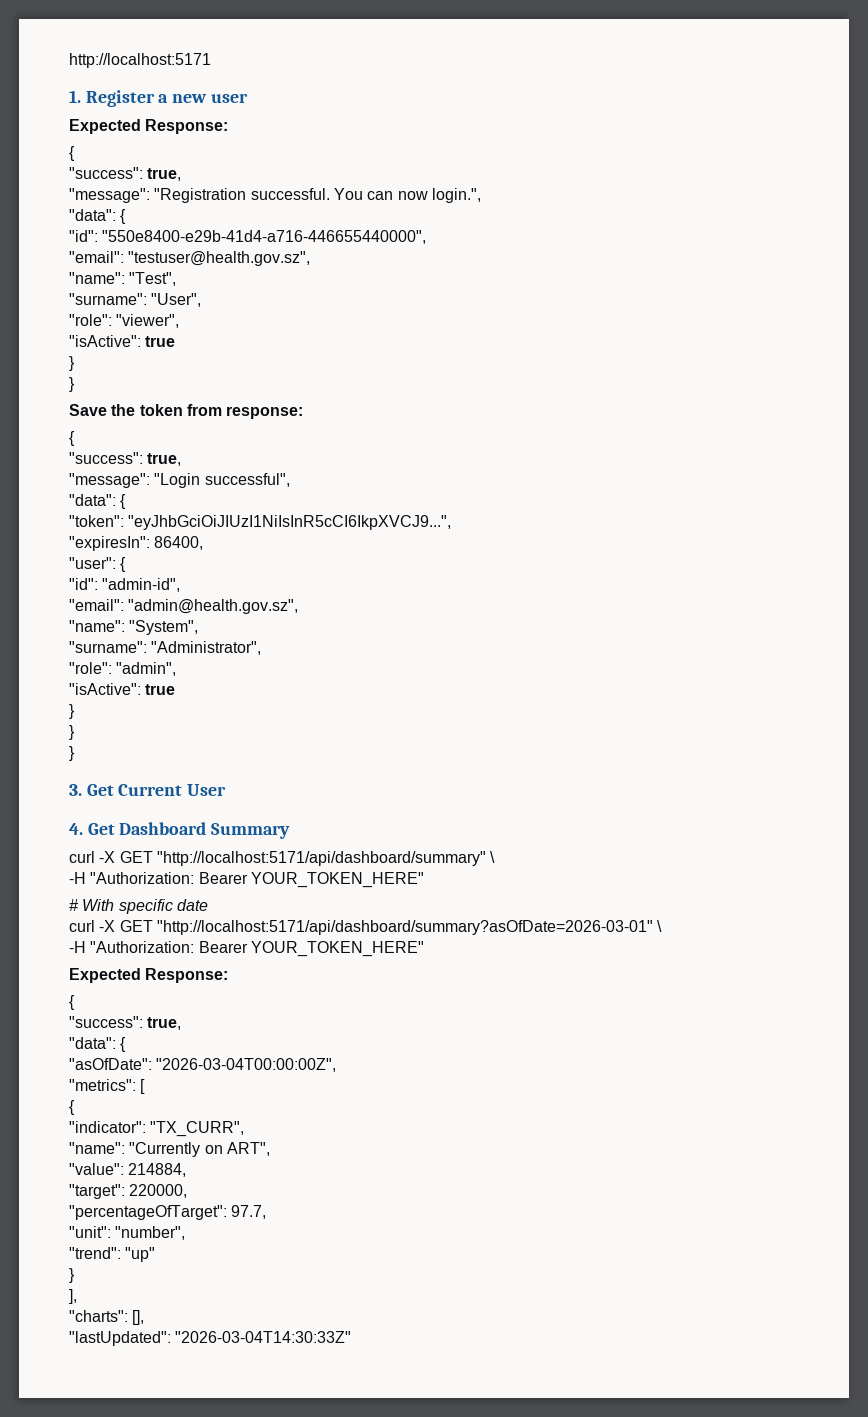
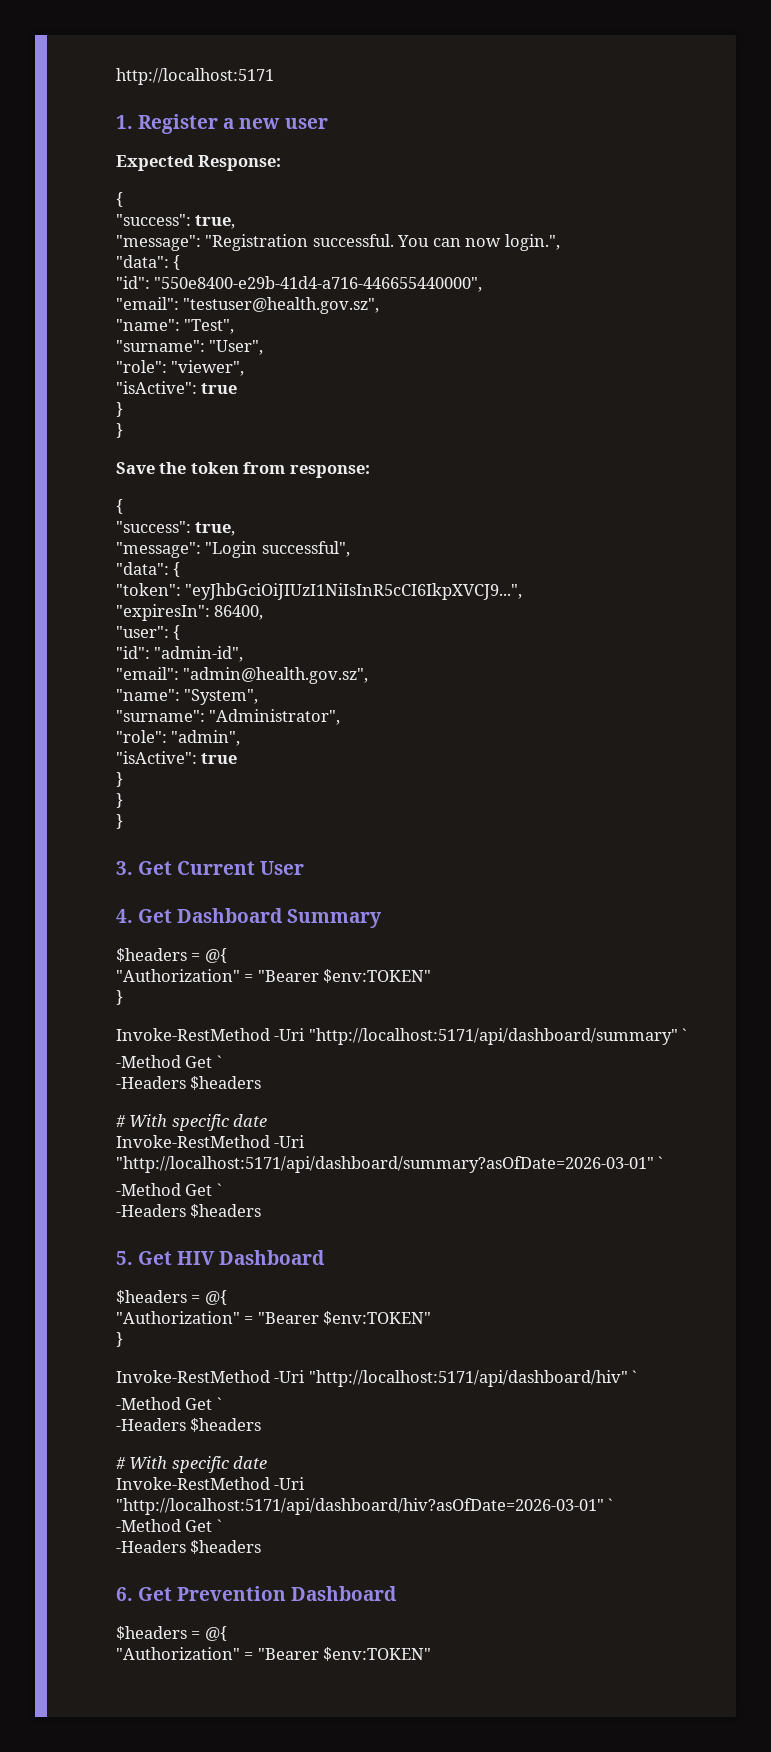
[69,851,496,866] [69,872,424,888] [69,899,208,914] [69,920,663,935] [69,941,424,957] [69,968,229,983] [69,995,75,1010] [69,1016,182,1030] [69,1037,127,1052] [69,1058,337,1072] [69,1079,146,1094] [69,1100,75,1115] [69,1121,245,1137] [69,1142,270,1157] [69,1163,187,1177] [69,1184,188,1199] [69,1205,267,1220] [69,1226,186,1240] [69,1247,156,1262] [69,1268,75,1283] [69,1289,77,1304] [69,1310,145,1325] [69,1331,352,1346] curl -X GET "http://localhost:5171/api/dashboard/summary" \ // -H "Authorization: Bearer YOUR_TOKEN_HERE" // # With specific date // curl -X GET "http://localhost:5171/api/dashboard/summary?asOfDate=2026-03-01" \ // -H "Authorization: Bearer YOUR_TOKEN_HERE" // Expected Response: // { // "success": true, // "data": { // "asOfDate": "2026-03-04T00:00:00Z", // "metrics": [ // { // "indicator": "TX_CURR", // "name": "Currently on ART", // "value": 214884, // "target": 220000, // "percentageOfTarget": 97.7, // "unit": "number", // "trend": "up" // } // ], // "charts": [], // "lastUpdated": "2026-03-04T14:30:33Z" -> [116,948,227,963] [116,969,432,983] [116,990,123,1005] [116,1028,688,1045] [116,1055,222,1068] [116,1076,262,1090] [116,1114,268,1131] [116,1135,306,1148] [116,1156,664,1173] [116,1183,222,1196] [116,1204,262,1218] [116,1250,326,1265] [116,1290,227,1305] [116,1311,432,1325] [116,1332,123,1347] [116,1370,638,1387] [116,1397,222,1410] [116,1418,262,1432] [116,1456,268,1473] [116,1477,306,1490] [116,1498,614,1515] [116,1519,222,1532] [116,1540,262,1554] [116,1586,398,1601] [116,1626,227,1641] [116,1647,432,1661] $headers = @{ // "Authorization" = "Bearer $env:TOKEN" // } // Invoke-RestMethod -Uri "http://localhost:5171/api/dashboard/summary" ` // -Method Get ` // -Headers $headers // # With specific date // Invoke-RestMethod -Uri "http://localhost:5171/api/dashboard/summary?asOfDate=2026-03-01" ` // -Method Get ` // -Headers $headers // 5. Get HIV Dashboard // $headers = @{ // "Authorization" = "Bearer $env:TOKEN" // } // Invoke-RestMethod -Uri "http://localhost:5171/api/dashboard/hiv" ` // -Method Get ` // -Headers $headers // # With specific date // Invoke-RestMethod -Uri "http://localhost:5171/api/dashboard/hiv?asOfDate=2026-03-01" ` // -Method Get ` // -Headers $headers // 6. Get Prevention Dashboard // $headers = @{ // "Authorization" = "Bearer $env:TOKEN"

